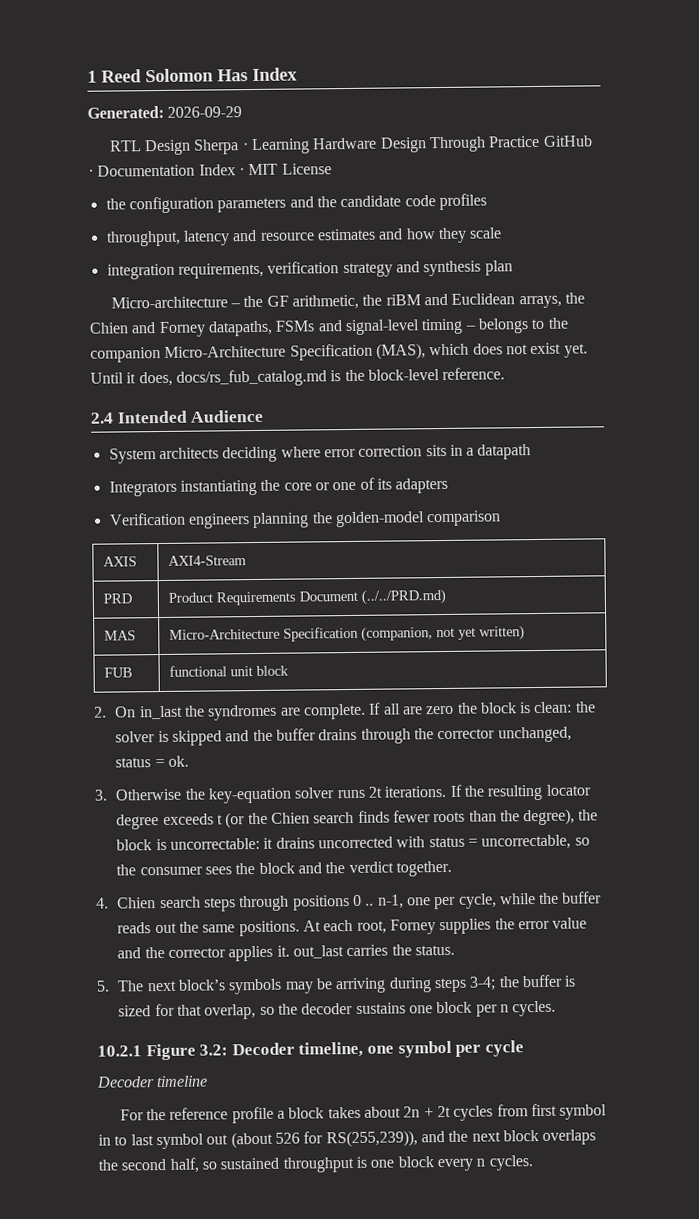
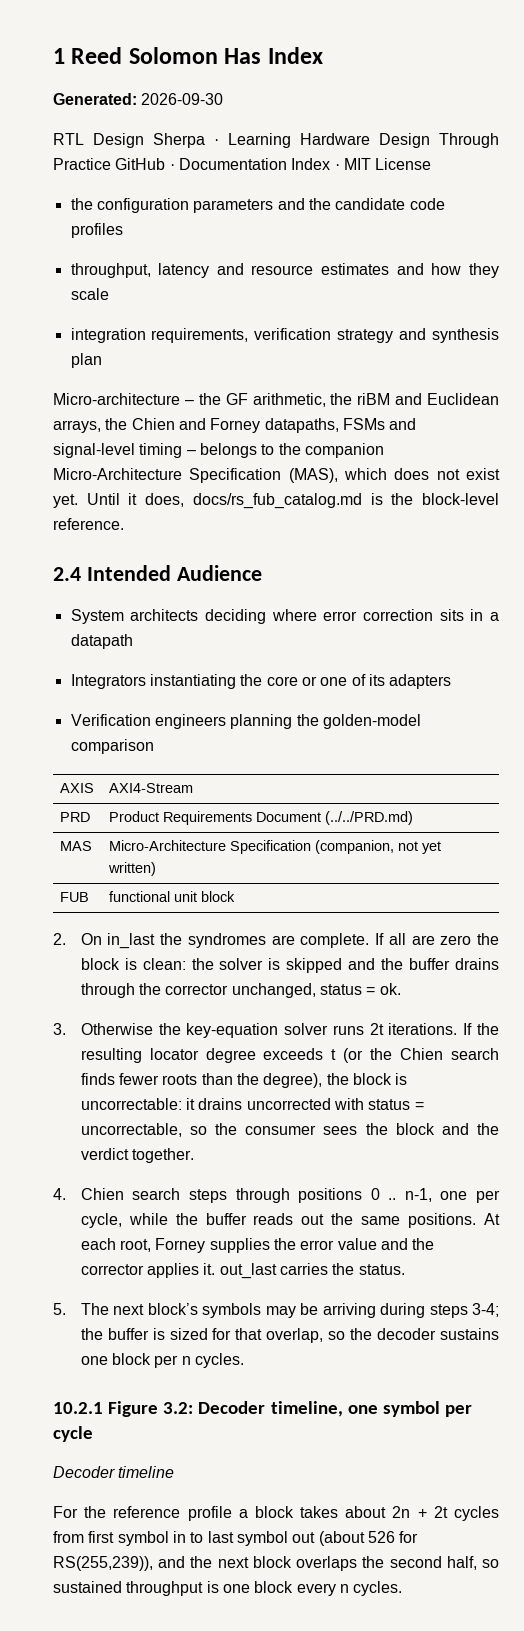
[167,106,243,118] 2026-09-29 -> [141,93,224,105] 2026-09-30

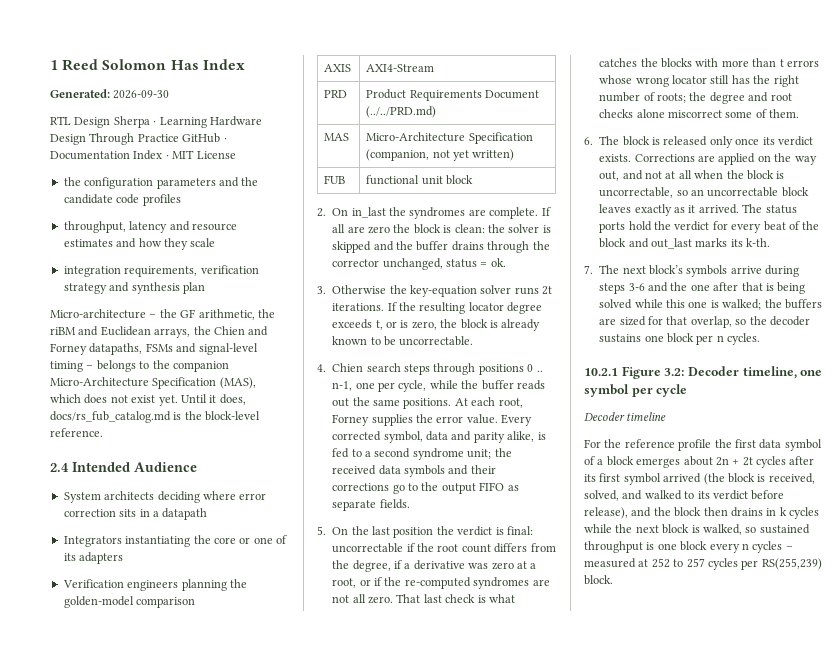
[331,1048,499,1063] [80,1073,408,1088] [80,1098,424,1110] [80,1123,499,1137] [80,1148,195,1163] t (or the Chien search finds fewer roots than the degree), the block is uncorrectable: it drains uncorrected with status = uncorrectable, so the consumer sees the block and the verdict together. -> [375,319,541,331] [332,336,474,346] t, or is zero, the block is already known to be uncorrectable.
[337,1238,435,1250] [80,1263,405,1279] [53,1303,500,1318] [80,1328,165,1340] value and the corrector applies it. out_last carries the status. // 5. The next block’s symbols may be arriving during steps 3-4; the buffer is -> [466,414,533,426] [332,431,546,443] [332,448,512,460] [332,465,496,477] [332,482,519,494] [332,499,410,511] [317,526,533,538] [332,543,556,553] [332,560,537,572] [332,577,550,589] [332,594,515,604] [599,58,819,68] [599,75,799,87] [599,92,792,104] [599,109,800,118] [584,136,813,148] [599,153,817,165] [599,170,785,181] [599,187,809,198] [599,204,797,216] [599,221,820,233] [599,238,771,249] [584,265,800,277] [599,282,806,294] [599,299,822,310] [599,318,617,325] value. Every corrected symbol, data and parity alike, is fed to a second syndrome unit; the received data symbols and their corrections go to the output FIFO as separate fields. // 5. On the last position the verdict is final: uncorrectable if the root count differs from the degree, if a derivative was zero at a root, or if the re-computed syndromes are not all zero. That last check is what catches the blocks with more than t errors whose wrong locator still has the right number of roots; the degree and root checks alone miscorrect some of them. // 6. The block is released only once its verdict exists. Corrections are applied on the way out, and not at all when the block is uncorrectable, so an uncorrectable block leaves exactly as it arrived. The status ports hold the verdict for every beat of the block and out_last marks its k-th. // 7. The next block’s symbols arrive during steps 3-6 and the one after that is being solved while this one is walked; the buffers are
(232, 1513) none -> [714,439,822,451] [584,456,595,465] the first data symbol of
[300,1506,339,1518] takes -> [636,458,681,468] emerges
[53,1531,419,1546] [53,1556,477,1571] from first symbol in to last symbol out (about 526 for RS(255,239)), and the next block overlaps the second half, -> [789,456,815,465] [584,473,815,485] [584,490,785,501] [584,507,819,519] [584,524,742,535] after its first symbol arrived (the block is received, solved, and walked to its verdict before release), and the block then drains in k cycles while the next block is walked,
[353,1581,403,1596] cycles. -> [752,541,793,553] [584,558,822,570] [584,575,613,585] cycles – measured at 252 to 257 cycles per RS(255,239) block.

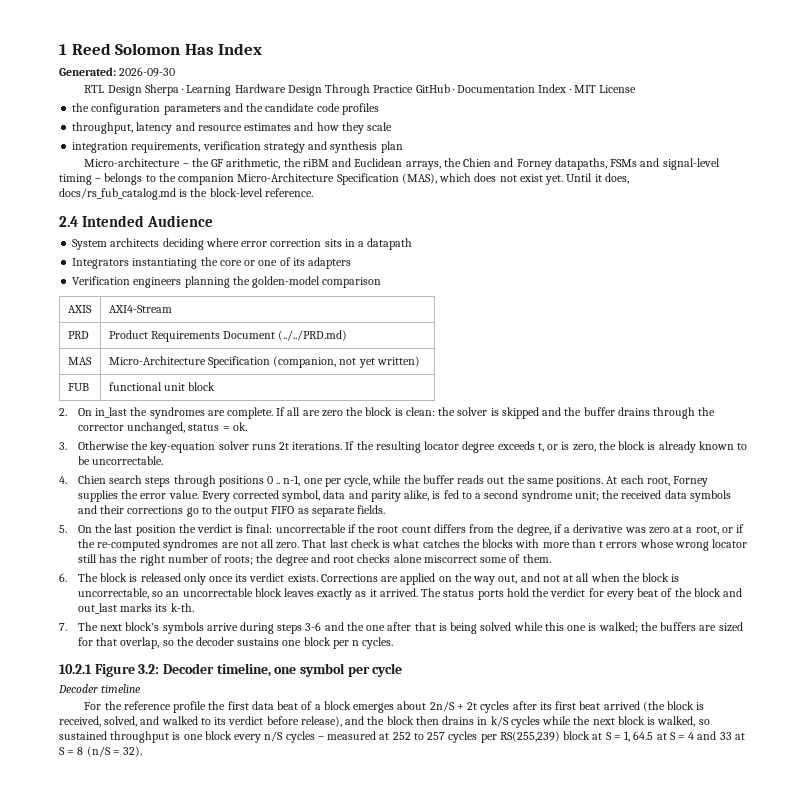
[784,439,822,451] symbol -> [277,701,299,710] beat
[715,457,729,466] 2n -> [429,701,455,712] 2n/S
[623,473,661,485] symbol -> [579,701,601,710] beat
[779,507,787,516] k -> [490,716,509,727] k/S
[741,543,749,550] n -> [264,731,284,742] n/S
[584,575,613,585] block. -> [563,731,745,742] [59,746,143,757] block at S = 1, 64.5 at S = 4 and 33 at S = 8 (n/S = 32).

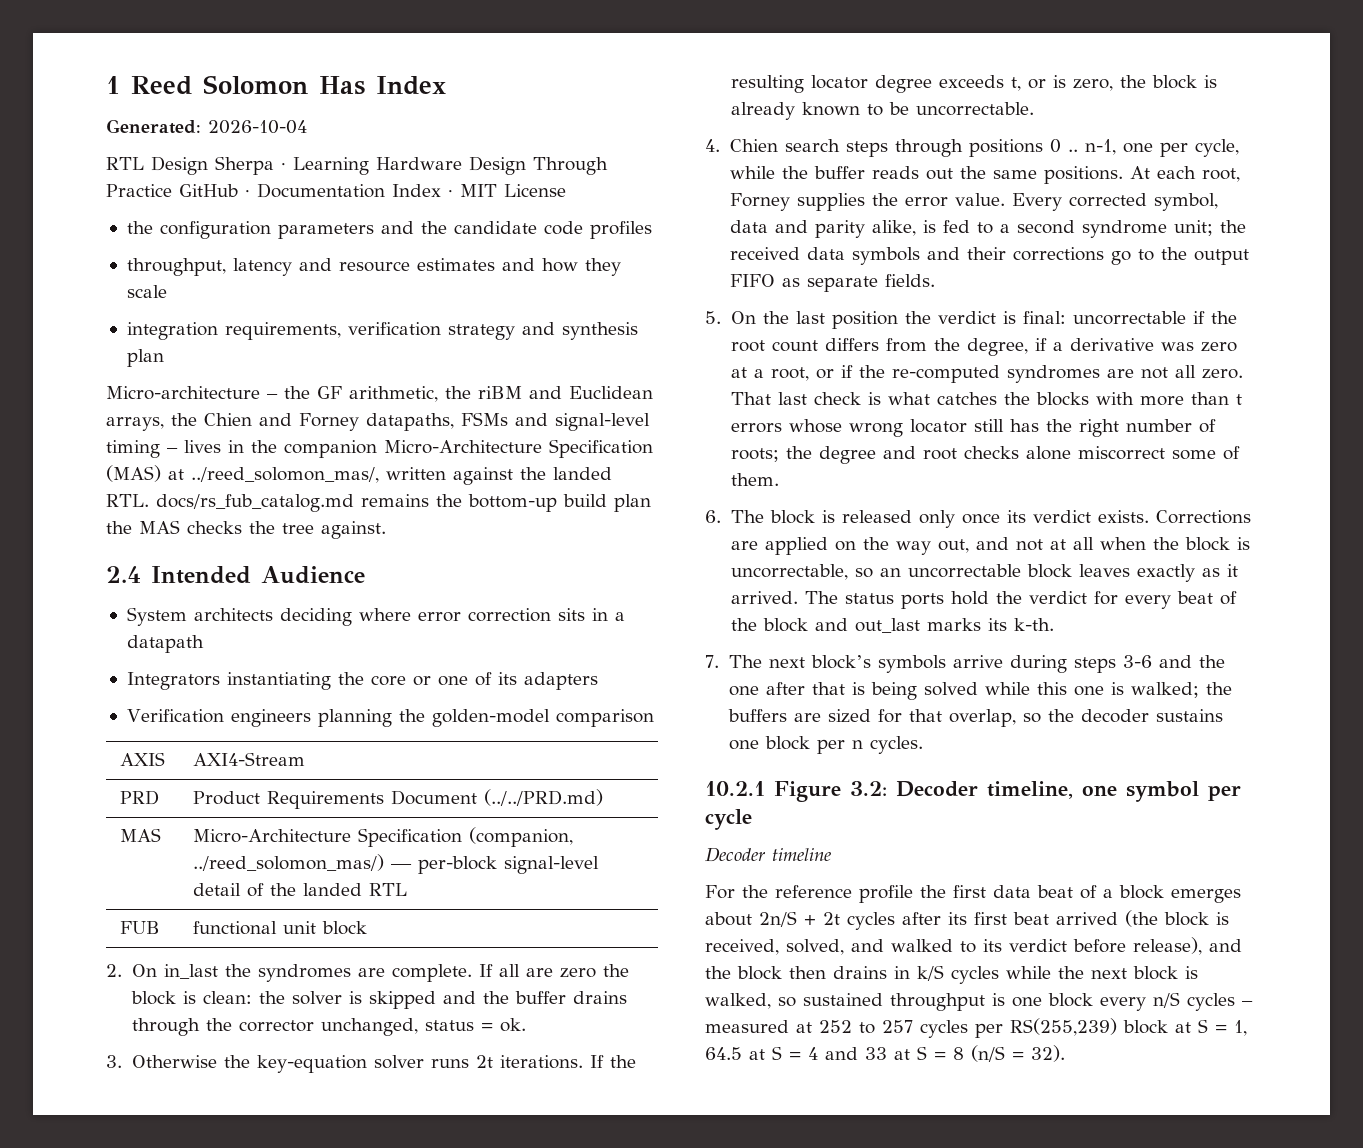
[119,67,176,77] 2026-09-30 -> [208,120,307,134] 2026-10-04
[104,173,156,185] belongs to -> [184,440,244,453] lives in
[401,173,629,185] [59,188,313,200] (MAS), which does not exist yet. Until it does, docs/rs_fub_catalog.md is the block-level reference. -> [106,465,612,485] [106,494,651,512] [106,520,386,539] (MAS) at ../reed_solomon_mas/, written against the landed RTL. docs/rs_fub_catalog.md remains the bottom-up build plan the MAS checks the tree against.
[339,356,420,368] not yet written) -> [192,854,599,874] [192,883,407,897] ../reed_solomon_mas/) — per-block signal-level detail of the landed RTL

